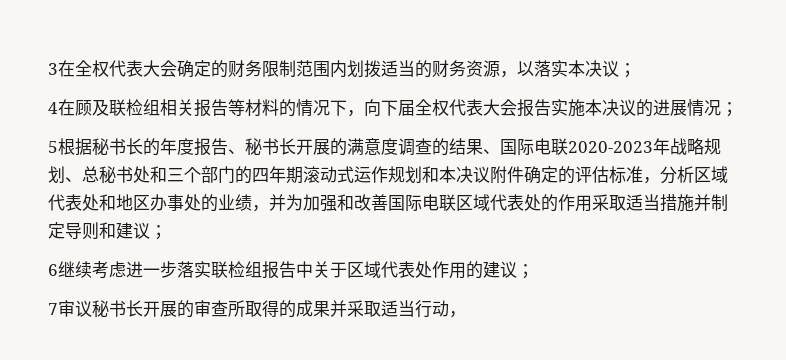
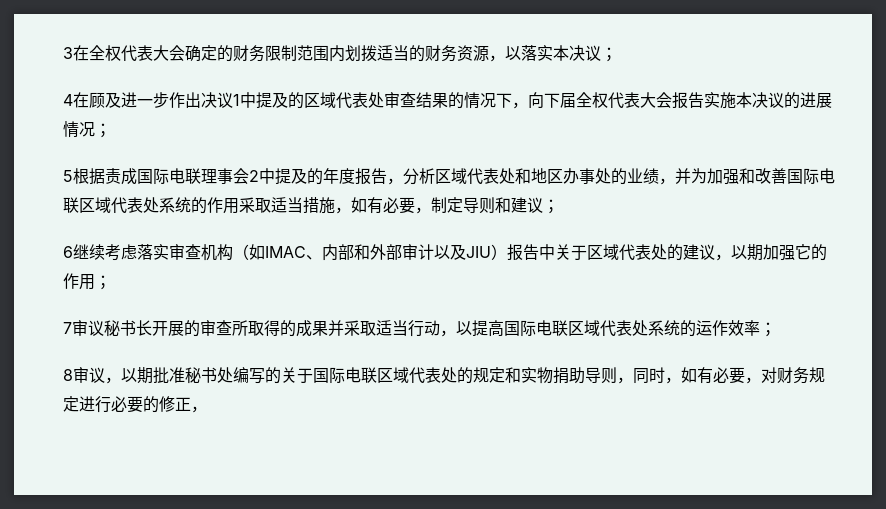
[109,99,279,117] 联检组相关报告等材料 -> [121,92,448,109] 进一步作出决议1中提及的区域代表处审查结果
[92,138,721,156] [48,166,643,184] 秘书长的年度报告、秘书长开展的满意度调查的结果、国际电联2020-2023年战略规划、总秘书处和三个部门的四年期滚动式运作规划和本决议附件确定的评估标准 -> [105,168,387,185] 责成国际电联理事会2中提及的年度报告
(541, 202) none -> [159,197,191,213] 系统
[694,194,711,211] 并 -> [335,197,431,214] ，如有必要，
[126,261,262,278] 进一步落实联检组 -> [137,244,507,261] 落实审查机构（如IMAC、内部和外部审计以及JIU）
[432,261,517,279] 作用的建议 -> [667,244,827,261] [63,273,95,290] 的建议，以期加强它的作用
(466, 314) none -> [456,320,776,337] [63,367,825,384] [63,396,207,413] 以提高国际电联区域代表处系统的运作效率； // 8审议，以期批准秘书处编写的关于国际电联区域代表处的规定和实物捐助导则，同时，如有必要，对财务规定进行必要的修正，

